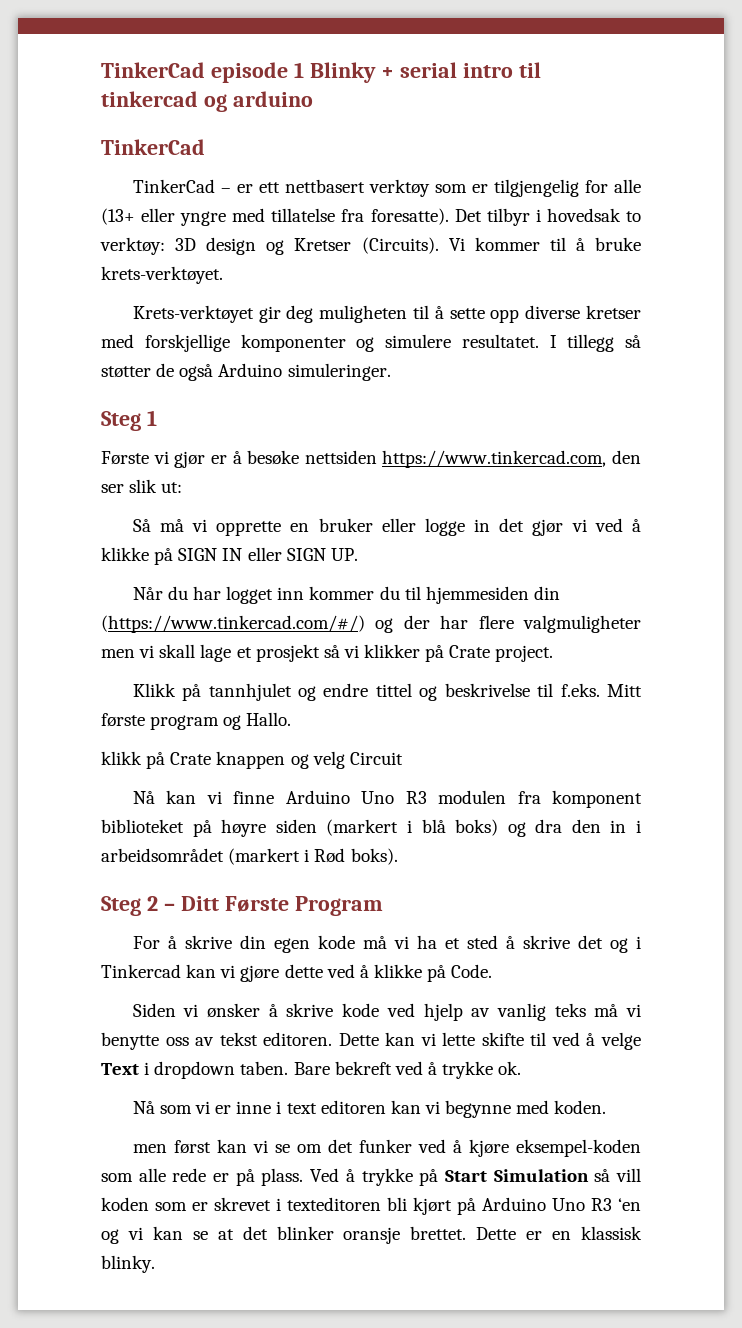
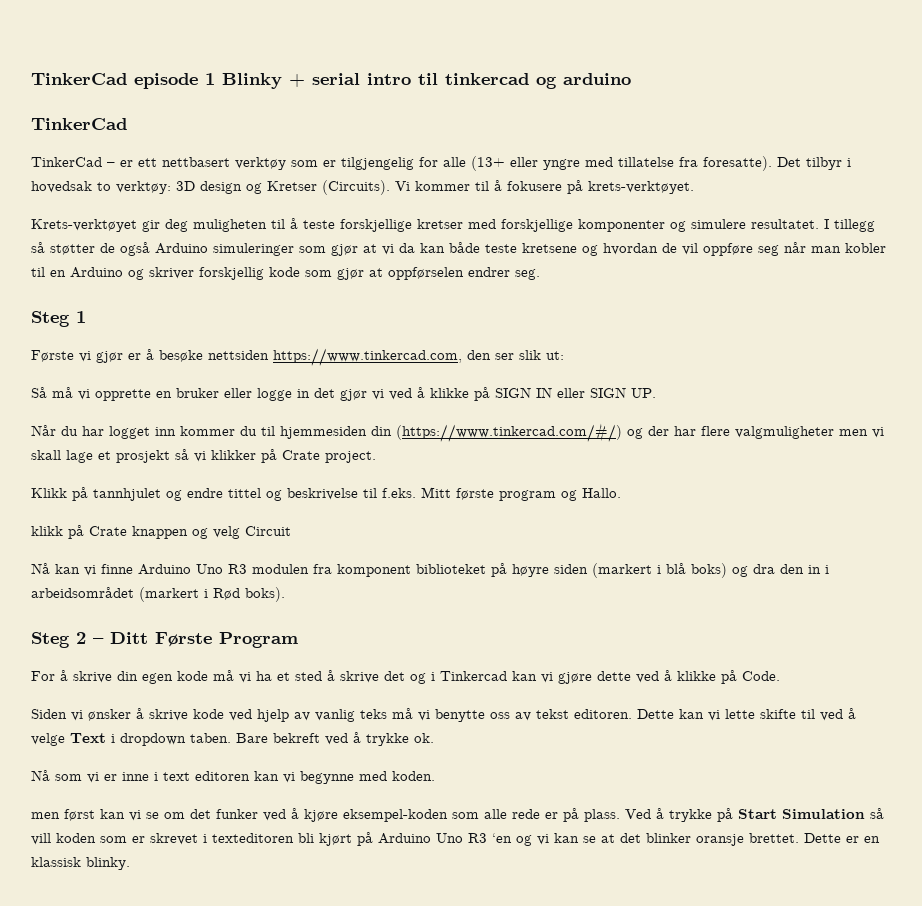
[595,237,642,251] bruke -> [507,180,583,194] fokusere på
[449,305,581,323] sette opp diverse -> [303,219,412,232] teste forskjellige
[287,363,391,381] simuleringer. -> [213,242,886,256] [31,267,540,280] simuleringer som gjør at vi da kan både teste kretsene og hvordan de vil oppføre seg når man kobler til en Arduino og skriver forskjellig kode som gjør at oppførselen endrer seg.

